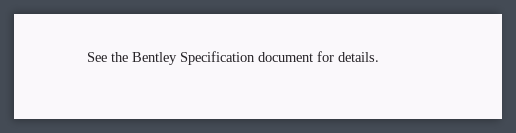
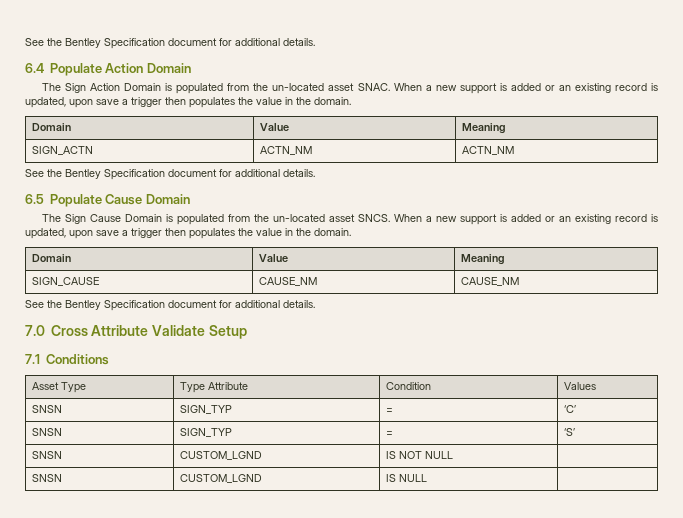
[87,51,379,65] See the Bentley Specification document for details. -> [25,38,315,49] [25,63,191,76] [42,83,658,94] [25,97,351,108] [31,123,71,131] [259,123,289,131] [461,123,505,134] [31,146,93,155] [259,146,312,155] [461,146,514,155] [25,169,315,180] [25,194,190,207] [42,214,658,225] [25,228,351,239] [31,254,71,262] [258,254,288,262] [460,254,504,265] [31,277,99,286] [258,277,317,286] [460,277,519,286] [25,300,315,311] [25,325,247,339] [25,354,109,365] [31,382,86,393] [179,382,248,393] [385,382,431,390] [563,382,596,390] [31,405,62,413] [179,405,232,414] [385,408,393,413] [563,405,576,413] [31,428,62,436] [179,428,232,437] [385,431,393,436] [563,428,575,436] [31,451,62,459] [179,451,262,460] [385,451,453,459] [31,474,62,482] [179,474,262,483] [385,474,427,482] See the Bentley Specification document for additional details. // 6.4 Populate Action Domain // The Sign Action Domain is populated from the un-located asset SNAC. When a new support is added or an existing record is updated, upon save a trigger then populates the value in the domain. // Domain | Value | Meaning // SIGN_ACTN | ACTN_NM | ACTN_NM // See the Bentley Specification document for additional details. // 6.5 Populate Cause Domain // The Sign Cause Domain is populated from the un-located asset SNCS. When a new support is added or an existing record is updated, upon save a trigger then populates the value in the domain. // Domain | Value | Meaning // SIGN_CAUSE | CAUSE_NM | CAUSE_NM // See the Bentley Specification document for additional details. // 7.0 Cross Attribute Validate Setup // 7.1 Conditions // Asset Type | Type Attribute | Condition | Values // SNSN | SIGN_TYP | = | ‘C’ // SNSN | SIGN_TYP | = | ‘S’ // SNSN | CUSTOM_LGND | IS NOT NULL | // SNSN | CUSTOM_LGND | IS NULL |

